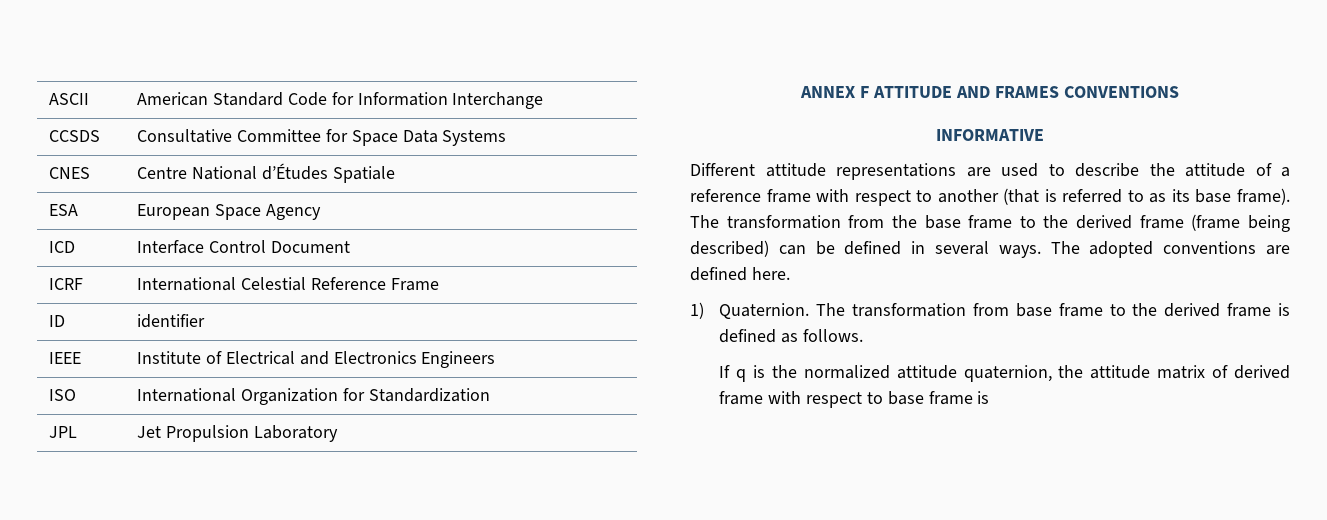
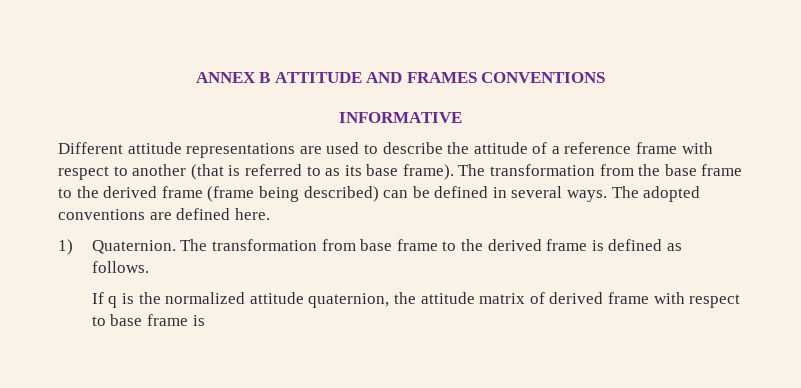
[49,93,90,105] [137,92,544,109] [49,130,101,142] [137,129,507,146] [49,167,91,179] [137,163,395,183] [49,204,79,216] [137,204,321,220] [49,241,76,253] [137,240,350,254] [49,278,84,290] [137,277,439,291] [49,315,66,327] [137,314,206,328] [49,352,82,364] [137,351,496,368] [49,389,77,401] [137,388,490,405] [49,426,78,438] [137,425,338,442] [800,86,870,98] ASCII | American Standard Code for Information Interchange // CCSDS | Consultative Committee for Space Data Systems // CNES | Centre National d’Études Spatiale // ESA | European Space Agency // ICD | Interface Control Document // ICRF | International Celestial Reference Frame // ID | identifier // IEEE | Institute of Electrical and Electronics Engineers // ISO | International Organization for Standardization // JPL | Jet Propulsion Laboratory // ANNEX F -> [195,72,271,83] ANNEX B

